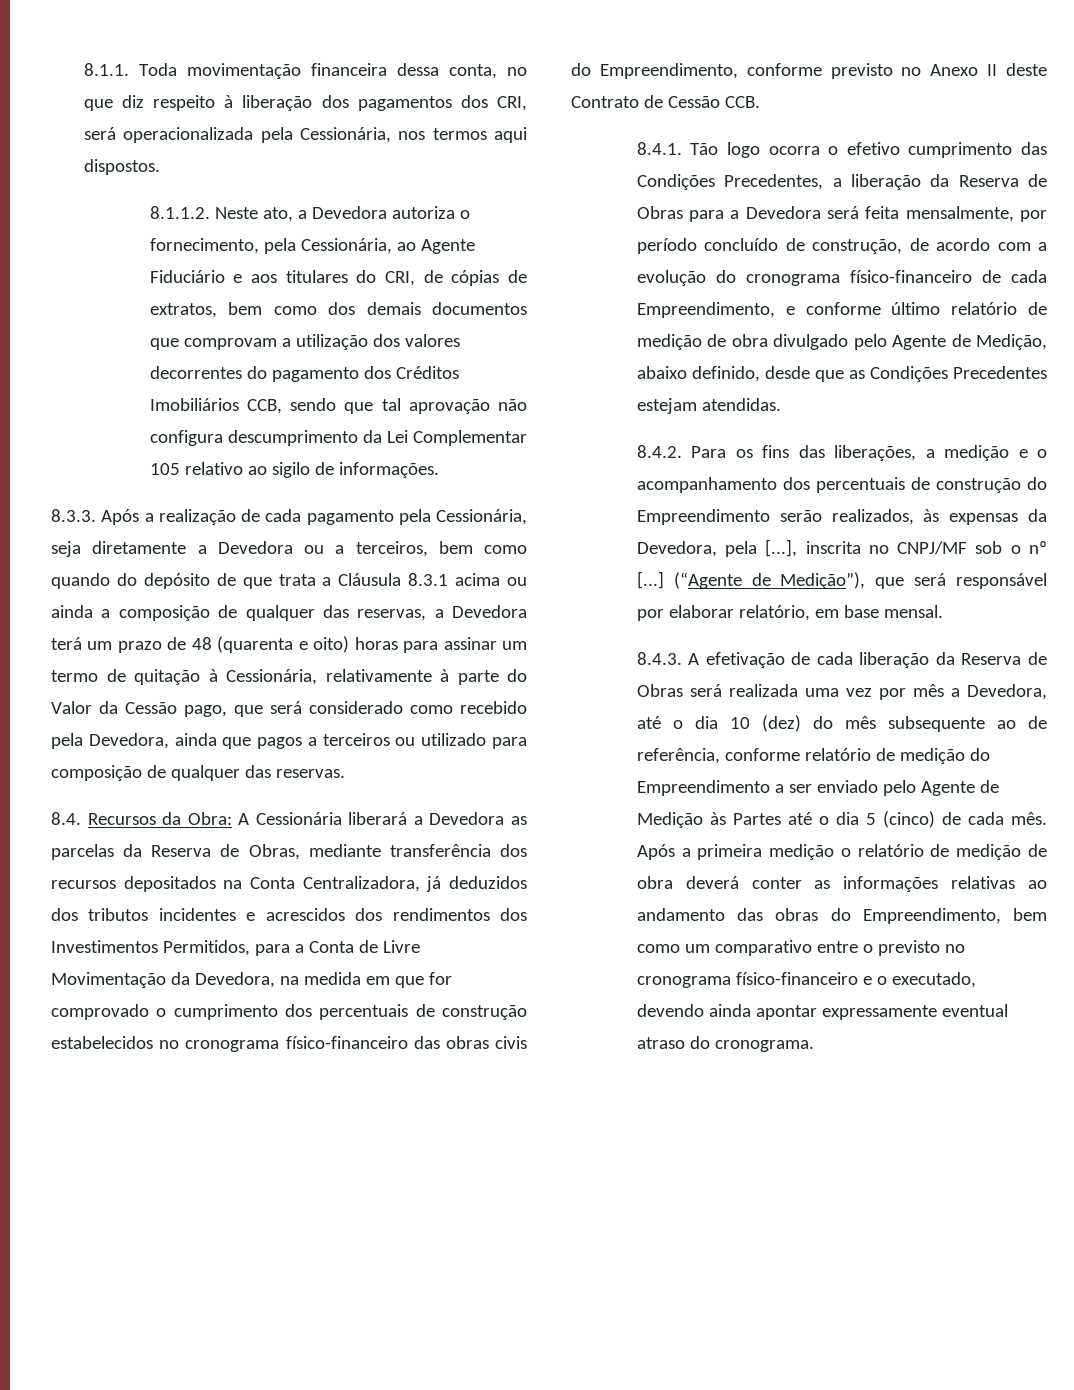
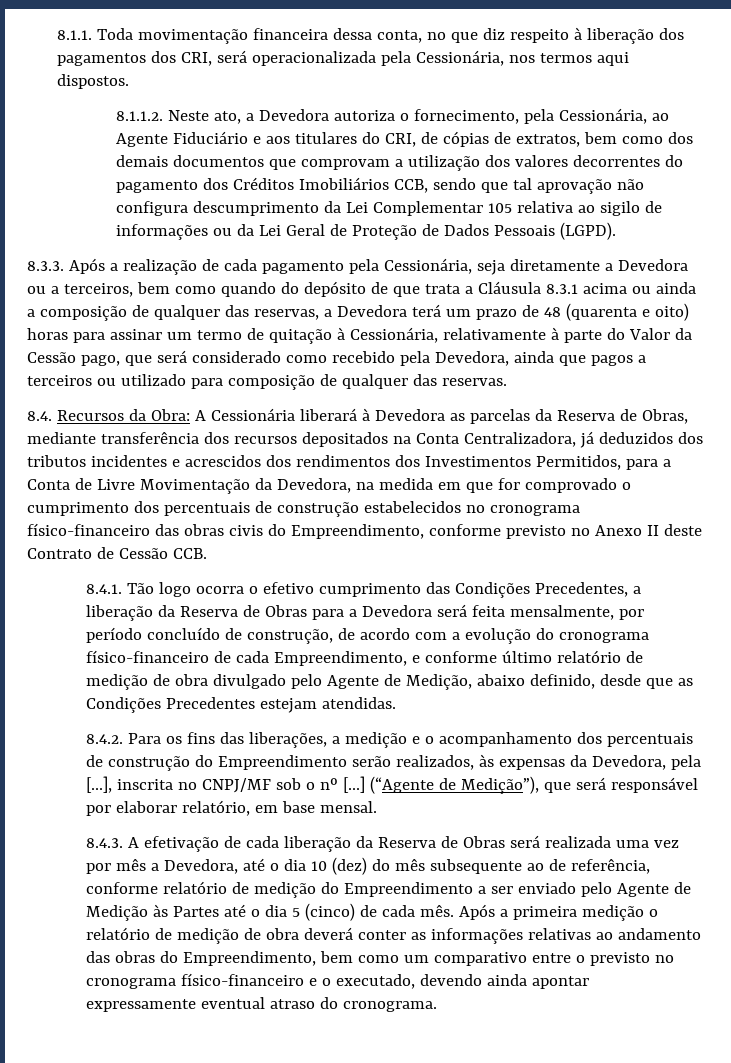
[184,462,243,475] relativo -> [516,201,573,213] relativa
[338,462,439,478] informações. -> [115,222,616,240] informações ou da Lei Geral de Proteção de Dados Pessoais (LGPD).
[413,816,423,825] a -> [361,408,370,421] à

